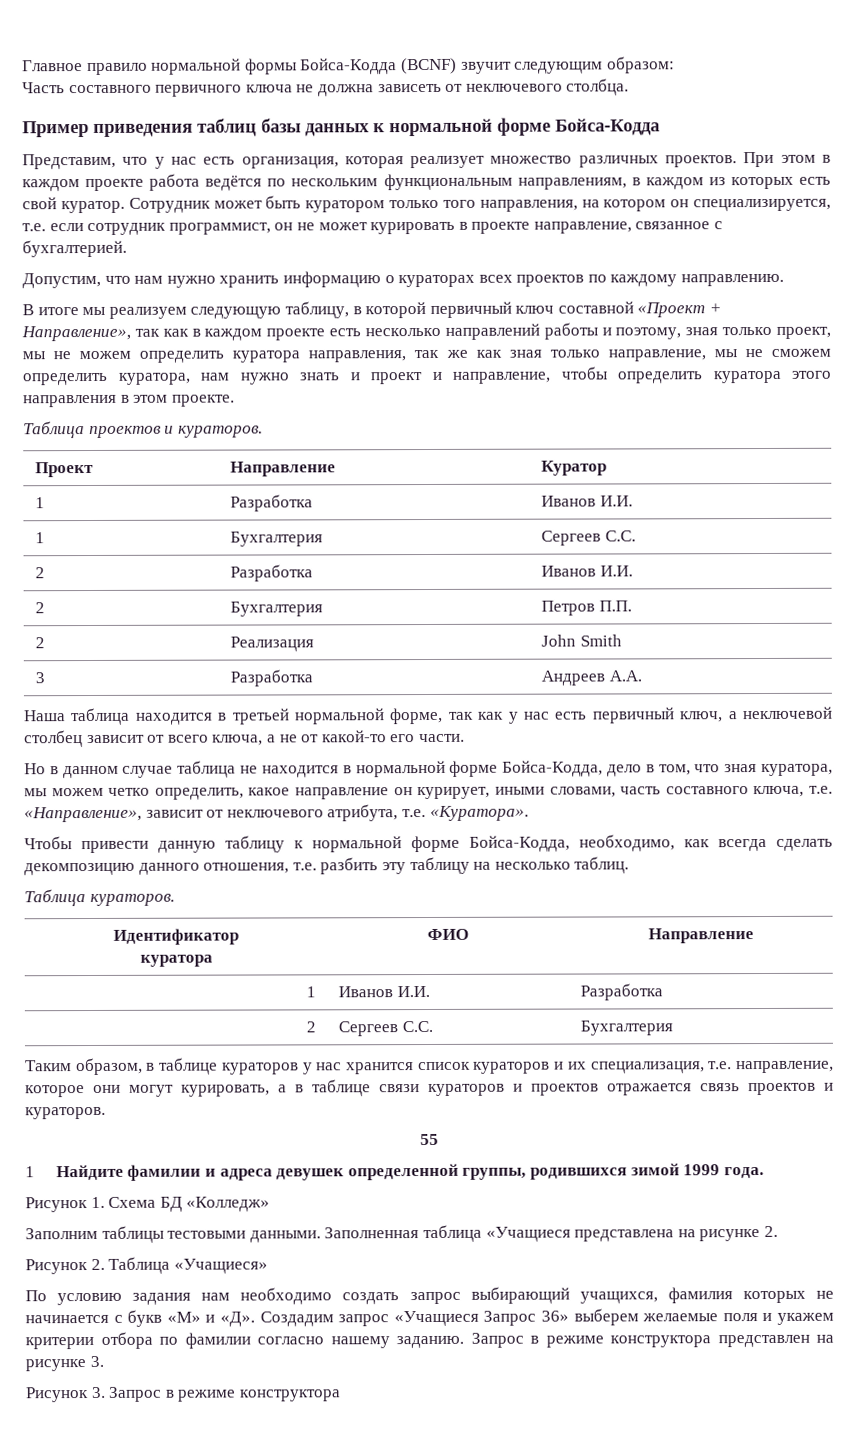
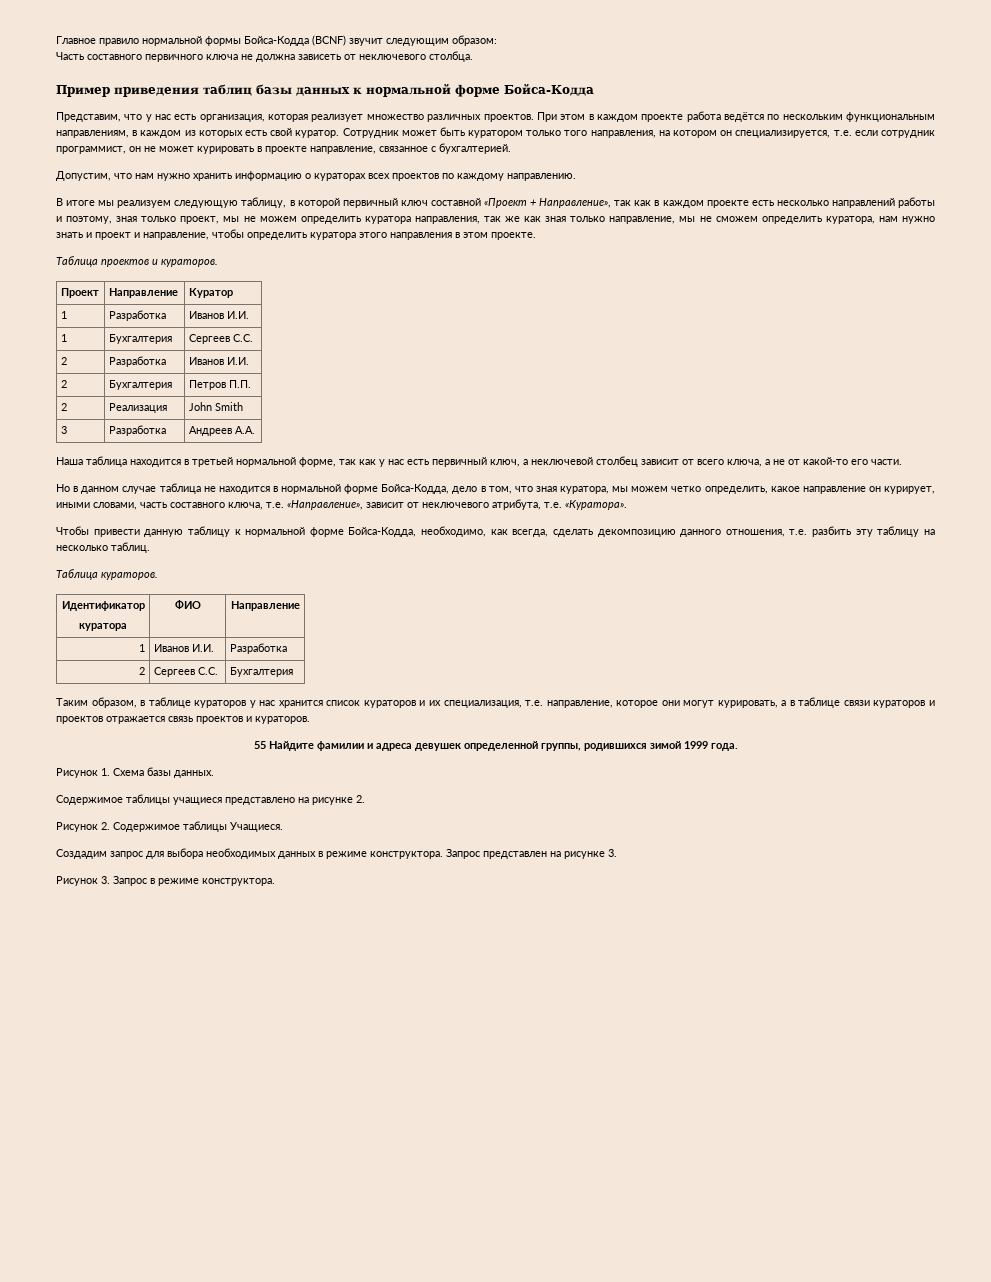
[718,838,767,852] всегда -> [512,529,549,537] всегда,
[25,1166,35,1178] // 1 -> (266, 745) none
[159,1196,271,1212] [25,1224,675,1243] БД «Колледж» // Заполним таблицы тестовыми данными. Заполненная таблица «Учащиеся представлена -> [147,767,214,778] [56,794,295,805] базы данных. // Содержимое таблицы учащиеся представлено
[108,1256,268,1274] [25,1286,834,1306] [25,1308,835,1327] [25,1331,711,1350] Таблица «Учащиеся» // По условию задания нам необходимо создать запрос выбирающий учащихся, фамилия которых не начинается с букв «М» и «Д». Создадим запрос «Учащиеся Запрос 36» выберем желаемые поля и укажем критерии отбора по фамилии согласно нашему заданию. Запрос в режиме конструктора -> [113,821,283,832] [56,848,480,859] Содержимое таблицы Учащиеся. // Создадим запрос для выбора необходимых данных в режиме конструктора. Запрос
[238,1389,341,1402] конструктора -> [202,878,275,886] конструктора.

